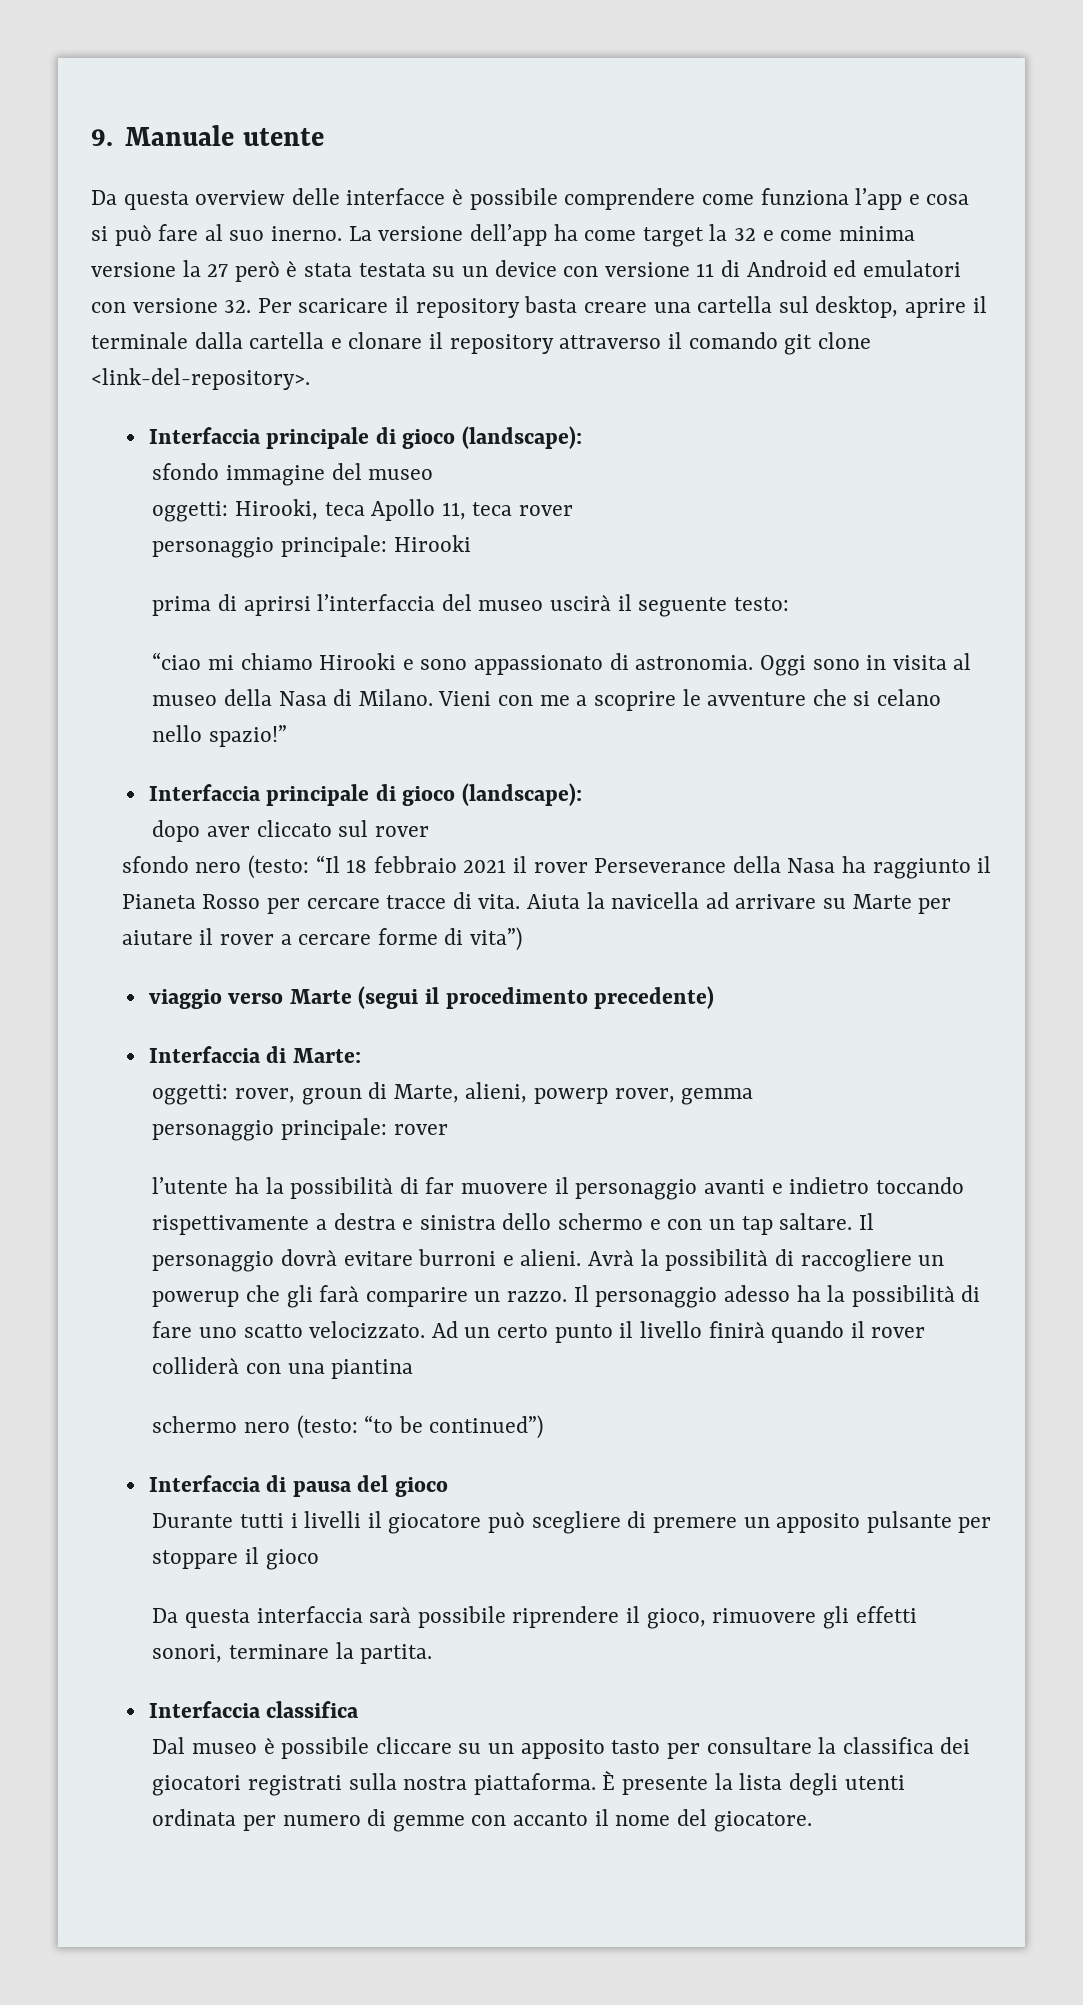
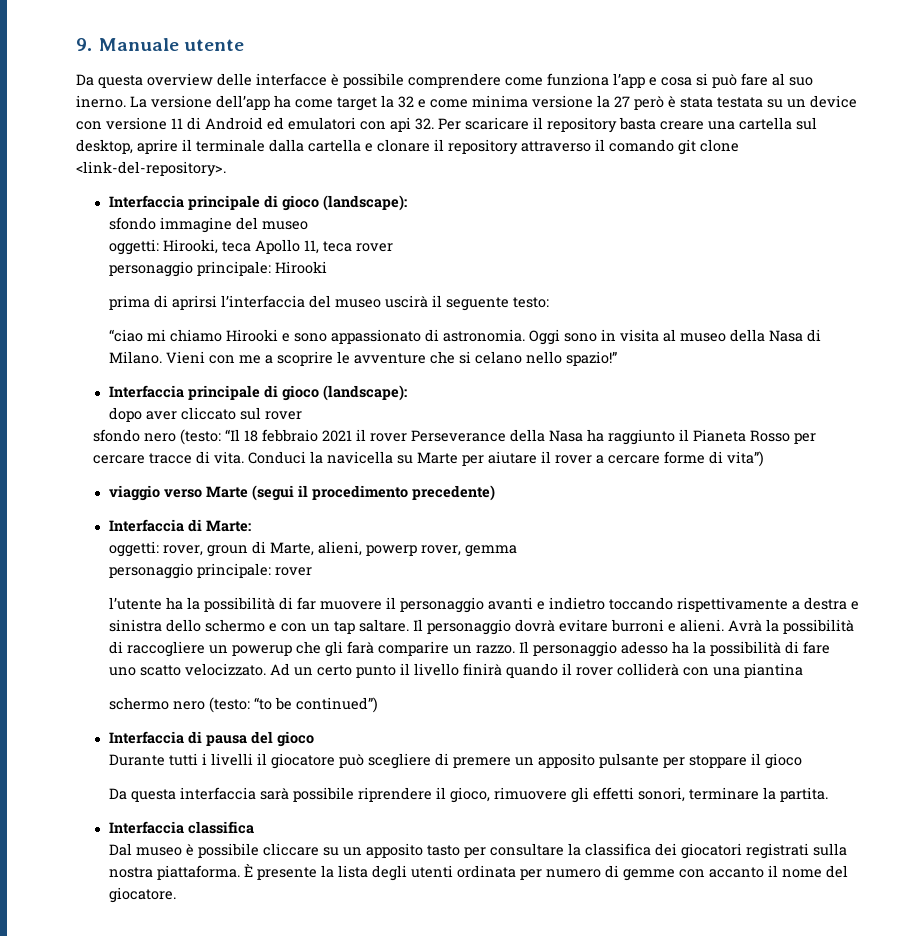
[132,298,218,313] versione -> [390,117,411,132] api
[526,894,580,909] Aiuta -> [247,451,306,464] Conduci
[705,892,817,909] ad arrivare -> (393, 457) none

